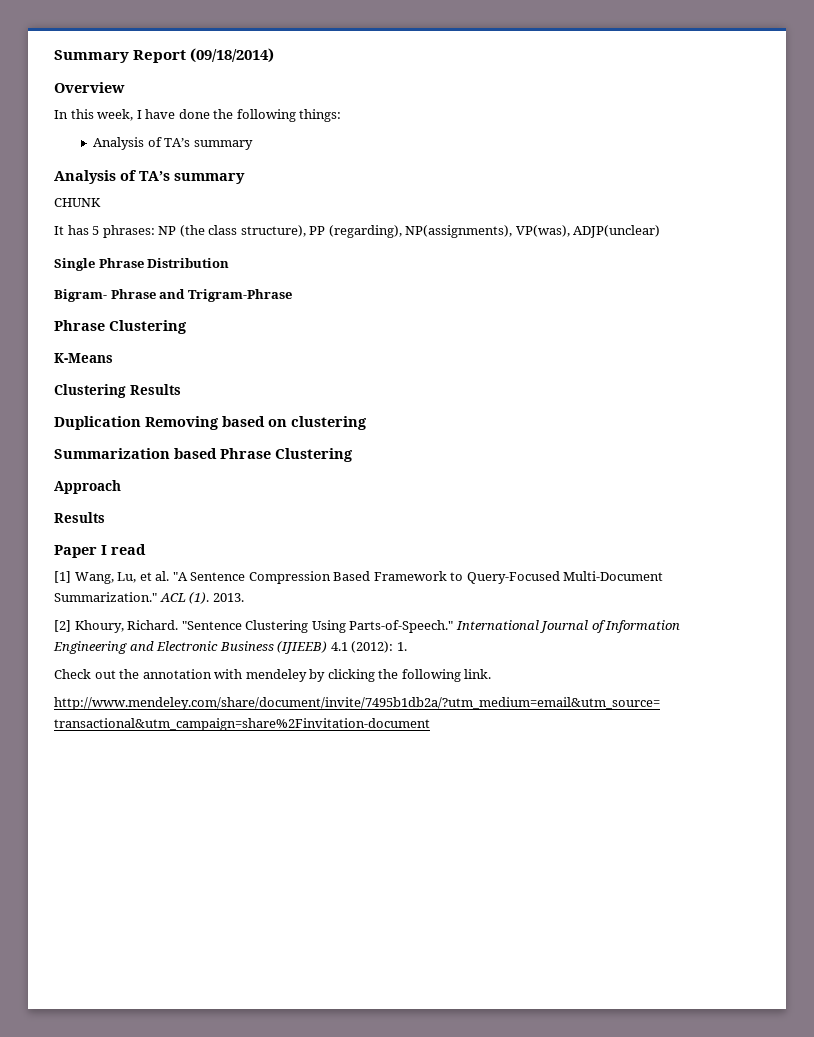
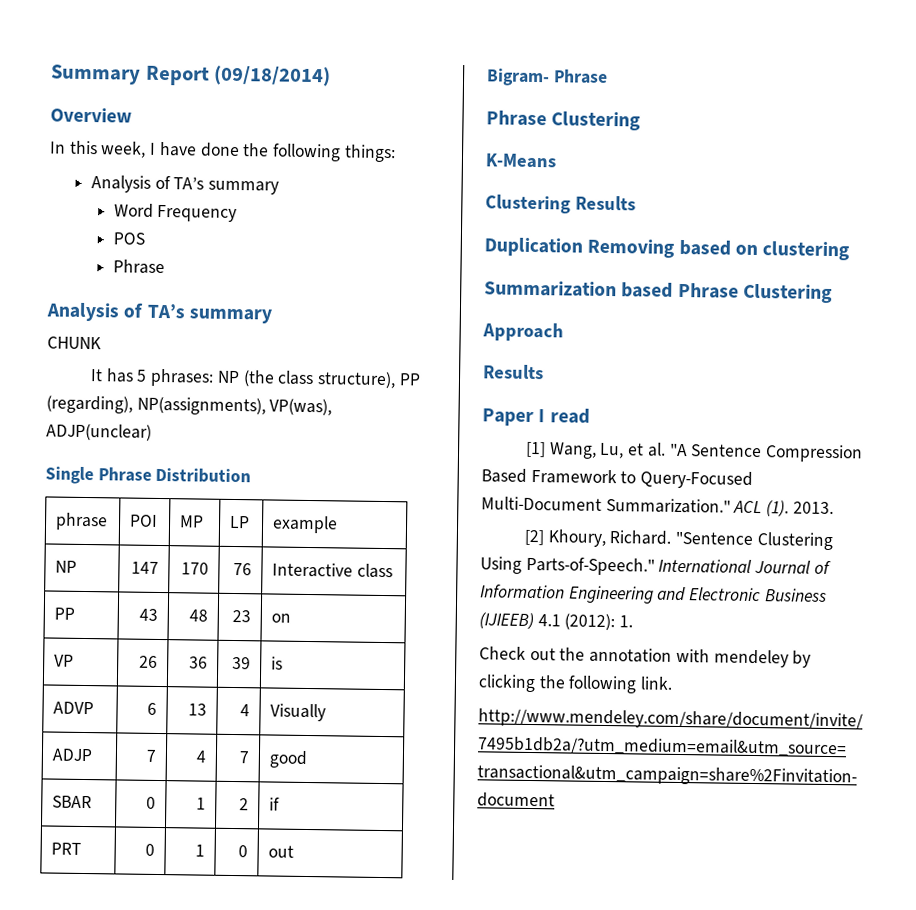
(253, 145) none -> [113,203,238,223] [112,232,145,245] [112,259,165,275] // Word Frequency // POS // Phrase
(230, 263) none -> [55,512,109,531] [130,514,159,527] [180,515,205,528] [229,515,251,529] [272,515,339,534] [55,560,78,573] [130,561,159,574] [180,562,209,575] [232,562,252,576] [272,562,393,579] [54,607,76,620] [138,608,158,621] [188,609,208,622] [231,609,251,623] [271,613,292,623] [54,654,75,667] [138,655,158,668] [188,656,208,669] [231,656,251,670] [271,656,284,670] [53,701,95,715] [146,702,157,715] [187,703,207,716] [239,704,250,717] [270,703,327,722] [52,748,94,762] [145,749,157,762] [195,750,207,763] [238,751,250,764] [269,750,309,769] [52,795,93,809] [145,796,156,809] [195,797,206,810] [238,798,249,811] [269,797,281,811] [51,842,82,855] [144,843,155,856] [194,844,205,857] [237,845,248,858] [268,845,295,858] // phrase | POI | MP | LP | example // NP | 147 | 170 | 76 | Interactive class // PP | 43 | 48 | 23 | on // VP | 26 | 36 | 39 | is // ADVP | 6 | 13 | 4 | Visually // ADJP | 7 | 4 | 7 | good // SBAR | 0 | 1 | 2 | if // PRT | 0 | 1 | 0 | out
[159,289,292,302] and Trigram-Phrase -> (608, 76) none

